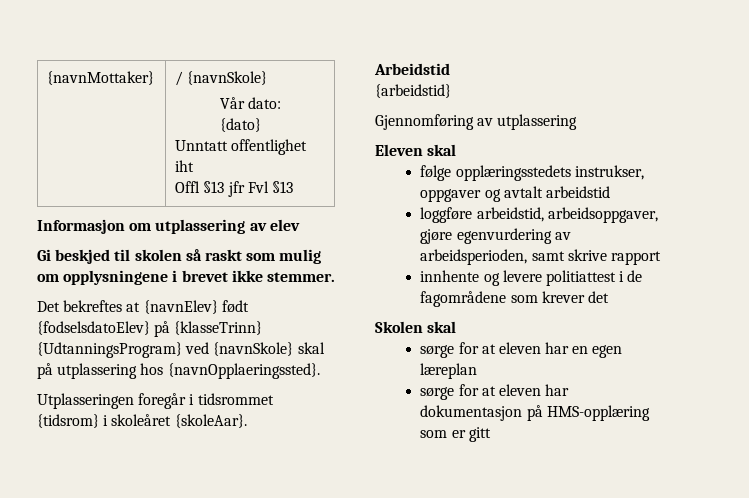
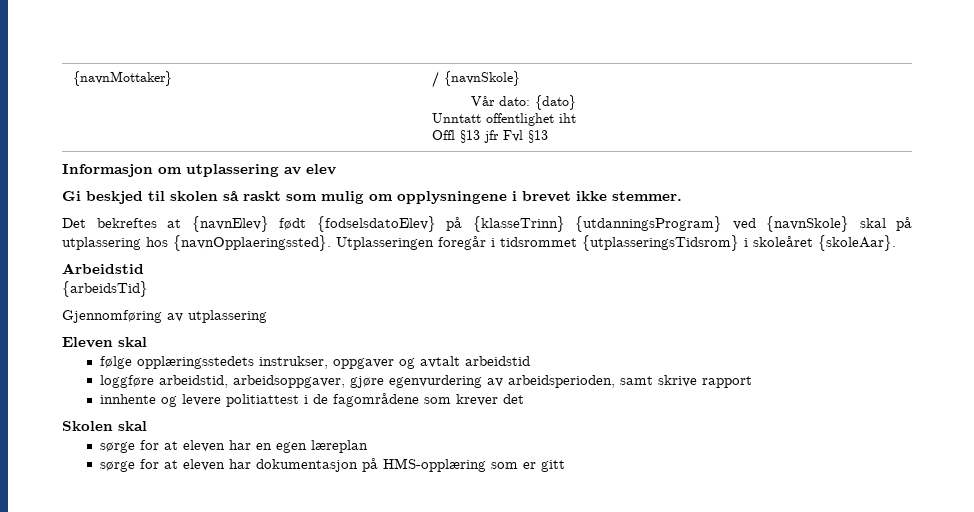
[37,342,182,358] {UdtanningsProgram} -> [575,216,722,232] {utdanningsProgram}
(320, 371) // -> (331, 243) none
[37,414,99,428] {tidsrom} -> [582,235,739,251] {utplasseringsTidsrom}
[375,84,451,98] {arbeidstid} -> [62,281,148,297] {arbeidsTid}

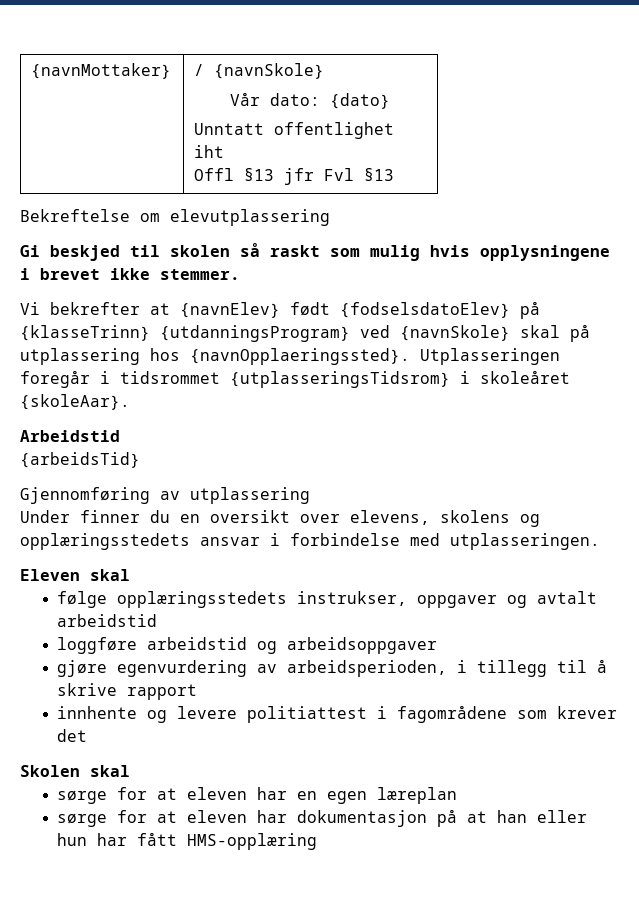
[62,164,336,177] Informasjon om utplassering av elev -> [20,209,330,226] Bekreftelse om elevutplassering
[369,194,393,201] om -> [430,245,470,257] hvis
[62,218,157,228] Det bekreftes -> [20,302,140,315] Vi bekrefter
(267, 316) none -> [20,510,540,527] [20,533,600,550] // Under finner du en oversikt over elevens, skolens og opplæringsstedets ansvar i forbindelse med utplasseringen.
[159,375,346,388] arbeidstid, arbeidsoppgaver, -> [147,637,438,654] arbeidstid og arbeidsoppgaver //
[620,376,654,385] samt -> [457,659,608,677] i tillegg til å
[313,394,329,404] de -> (388, 712) none
[383,458,566,472] HMS-opplæring som er gitt -> [467,810,588,823] [57,832,318,850] at han eller hun har fått HMS-opplæring

